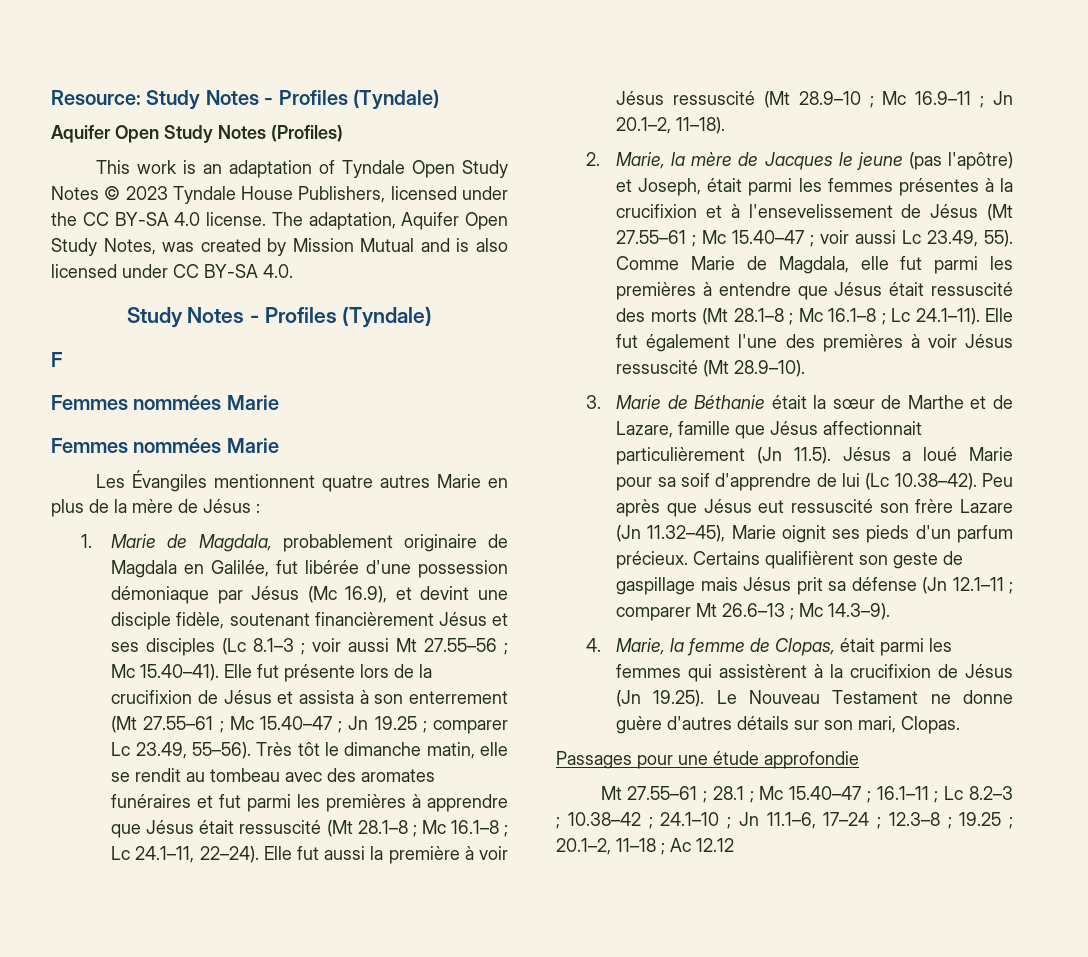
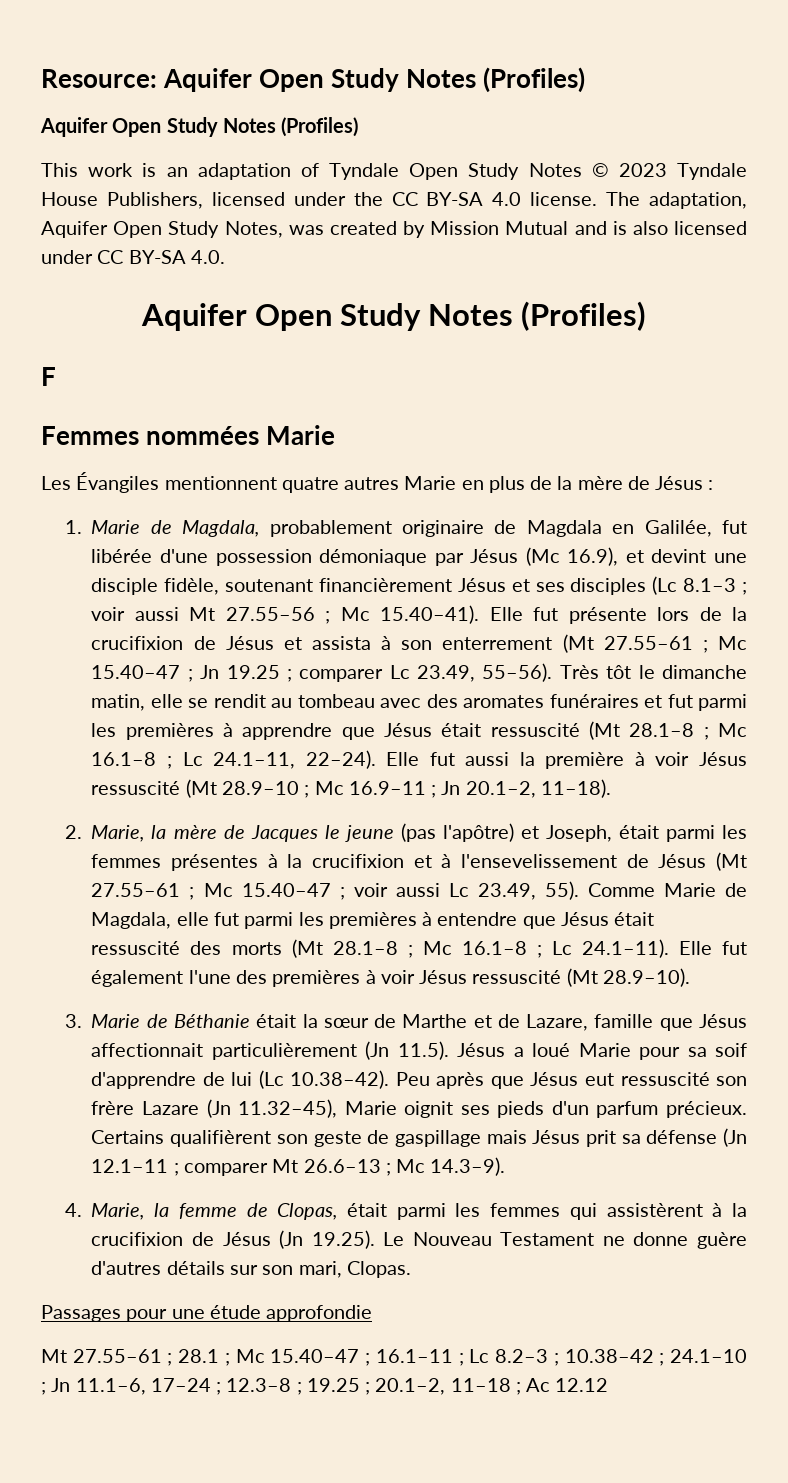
[146,89,439,110] Study Notes - Profiles (Tyndale) -> [163,67,586,93] Aquifer Open Study Notes (Profiles)
[126,306,433,328] Study Notes - Profiles (Tyndale) -> [140,301,647,331] Aquifer Open Study Notes (Profiles)
[51,438,279,453] // Femmes nommées Marie -> (336, 435) none

